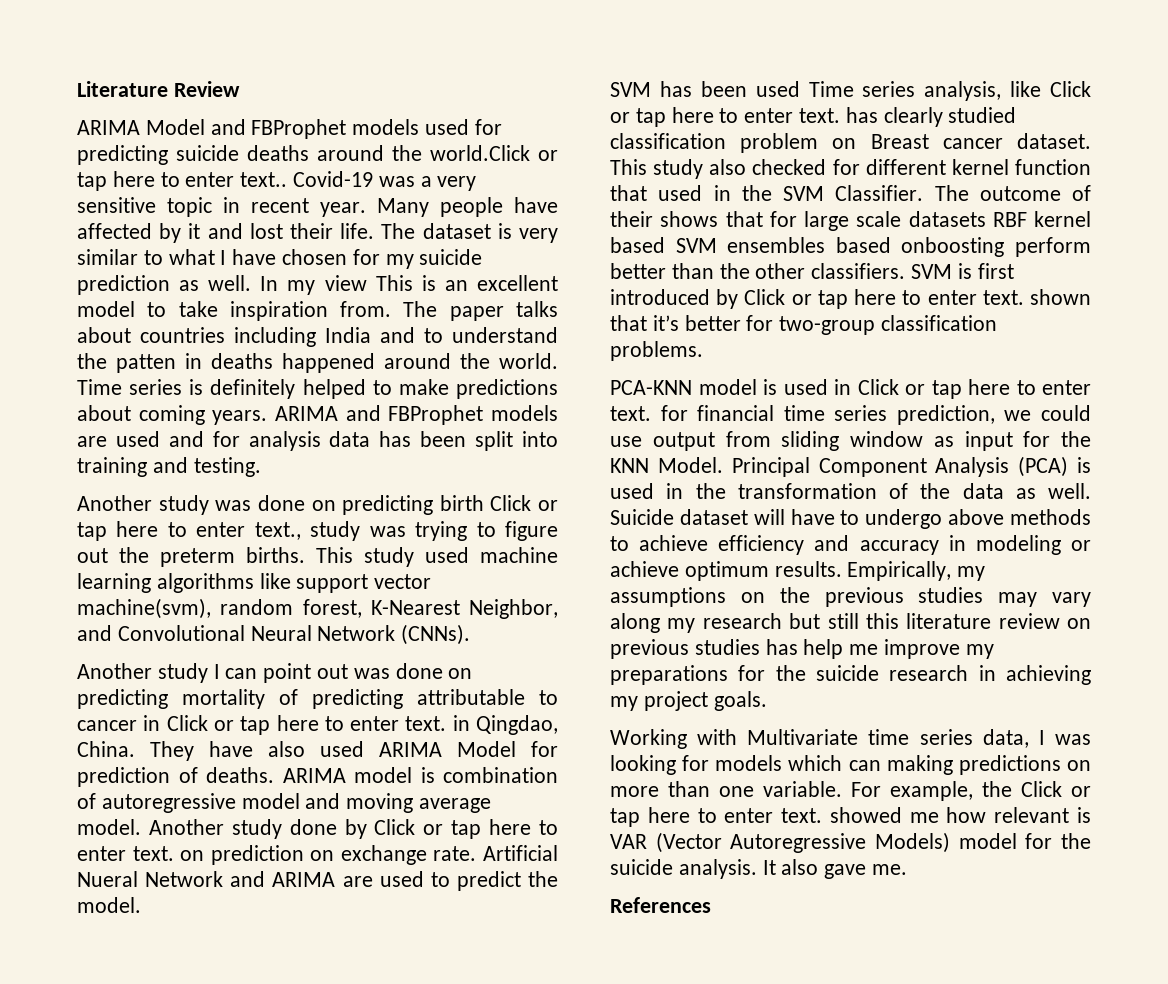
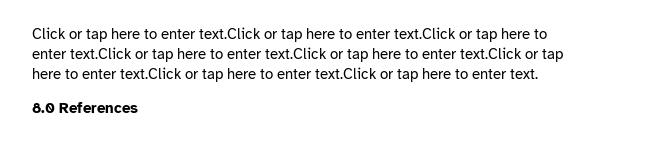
[77,81,240,97] [77,119,502,139] [77,145,558,165] [77,171,477,191] [77,197,558,217] [77,223,558,243] [77,249,483,269] [77,275,558,295] [77,301,558,321] [77,327,558,347] [77,353,558,373] [77,379,558,399] [77,405,558,425] [77,431,559,451] [77,457,261,477] [77,495,558,515] [77,521,558,541] [77,547,558,567] [77,573,432,593] [77,598,558,619] [77,624,471,645] [77,663,473,683] [77,689,558,709] [77,715,559,735] [77,741,558,761] [77,767,558,787] [77,793,492,813] [77,819,559,839] [77,845,558,865] [77,871,558,891] [77,897,141,913] [610,81,1091,101] [610,107,1017,127] [610,133,1091,153] [610,159,1091,179] [610,185,1091,201] [610,211,1091,231] [610,237,1091,257] [610,263,1014,279] [610,289,1091,309] [610,315,998,335] [610,341,703,361] [610,379,1091,399] [610,405,1091,425] [610,431,1091,451] [610,456,1091,477] [610,483,1091,499] [610,509,1091,529] [610,535,1091,555] [610,561,986,581] [610,587,1091,607] [610,613,1091,633] [610,639,994,659] [610,665,1091,685] [610,691,767,711] [610,729,1091,749] [610,755,1091,775] [610,781,1091,801] [610,807,1091,827] [610,832,1091,853] [610,859,908,879] Literature Review // ARIMA Model and FBProphet models used for predicting suicide deaths around the world.Click or tap here to enter text.. Covid-19 was a very sensitive topic in recent year. Many people have affected by it and lost their life. The dataset is very similar to what I have chosen for my suicide prediction as well. In my view This is an excellent model to take inspiration from. The paper talks about countries including India and to understand the patten in deaths happened around the world. Time series is definitely helped to make predictions about coming years. ARIMA and FBProphet models are used and for analysis data has been split into training and testing. // Another study was done on predicting birth Click or tap here to enter text., study was trying to figure out the preterm births. This study used machine learning algorithms like support vector machine(svm), random forest, K-Nearest Neighbor, and Convolutional Neural Network (CNNs). // Another study I can point out was done on predicting mortality of predicting attributable to cancer in Click or tap here to enter text. in Qingdao, China. They have also used ARIMA Model for prediction of deaths. ARIMA model is combination of autoregressive model and moving average model. Another study done by Click or tap here to enter text. on prediction on exchange rate. Artificial Nueral Network and ARIMA are used to predict the model. // SVM has been used Time series analysis, like Click or tap here to enter text. has clearly studied classification problem on Breast cancer dataset. This study also checked for different kernel function that used in the SVM Classifier. The outcome of their shows that for large scale datasets RBF kernel based SVM ensembles based onboosting perform better than the other classifiers. SVM is first introduced by Click or tap here to enter text. shown that it’s better for two-group classification problems. // PCA-KNN model is used in Click or tap here to enter text. for financial time series prediction, we could use output from sliding window as input for the KNN Model. Principal Component Analysis (PCA) is used in the transformation of the data as well. Suicide dataset will have to undergo above methods to achieve efficiency and accuracy in modeling or achieve optimum results. Empirically, my assumptions on the previous studies may vary along my research but still this literature review on previous studies has help me improve my preparations for the suicide research in achieving my project goals. // Working with Multivariate time series data, I was looking for models which can making predictions on more than one variable. For example, the Click or tap here to enter text. showed me how relevant is VAR (Vector Autoregressive Models) model for the suicide analysis. It also gave me. // -> [32,27,547,42] [32,47,563,62] [32,67,538,82] [32,103,55,113] Click or tap here to enter text.Click or tap here to enter text.Click or tap here to enter text.Click or tap here to enter text.Click or tap here to enter text.Click or tap here to enter text.Click or tap here to enter text.Click or tap here to enter text. // 8.0

